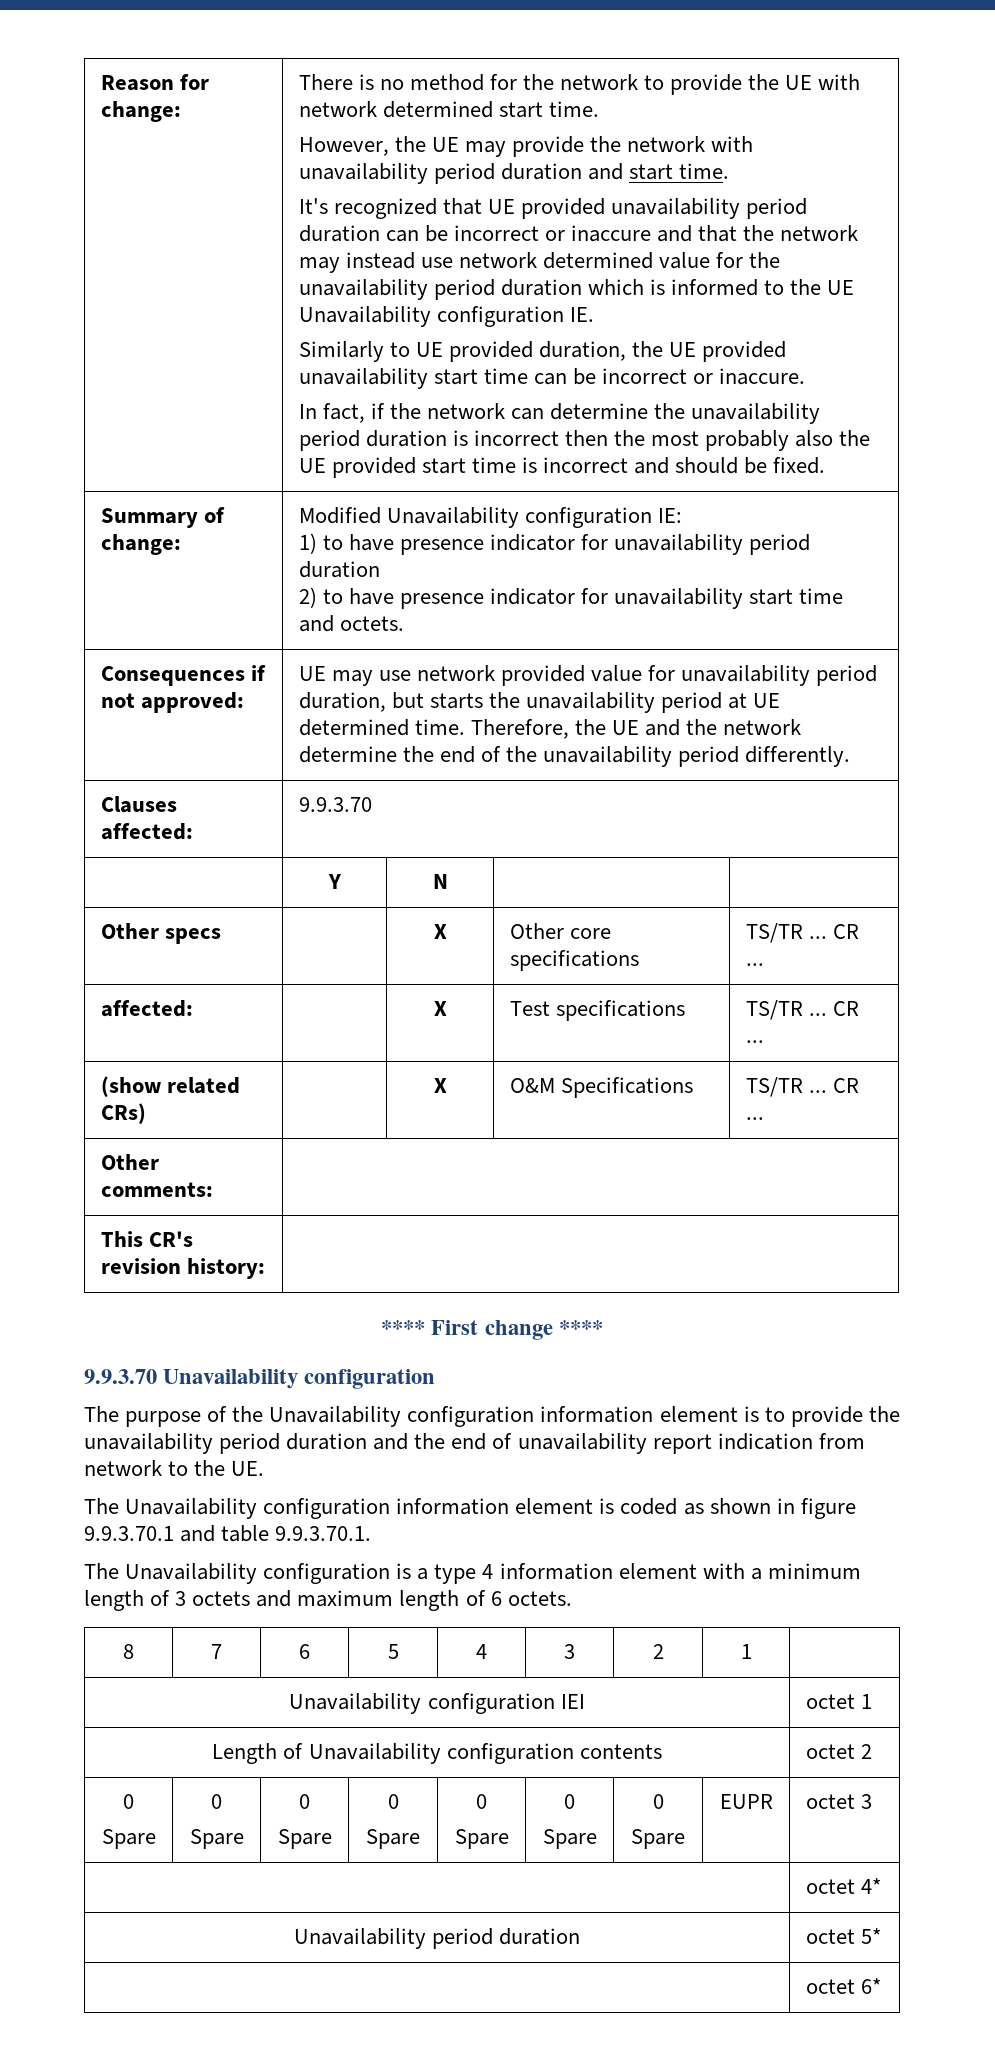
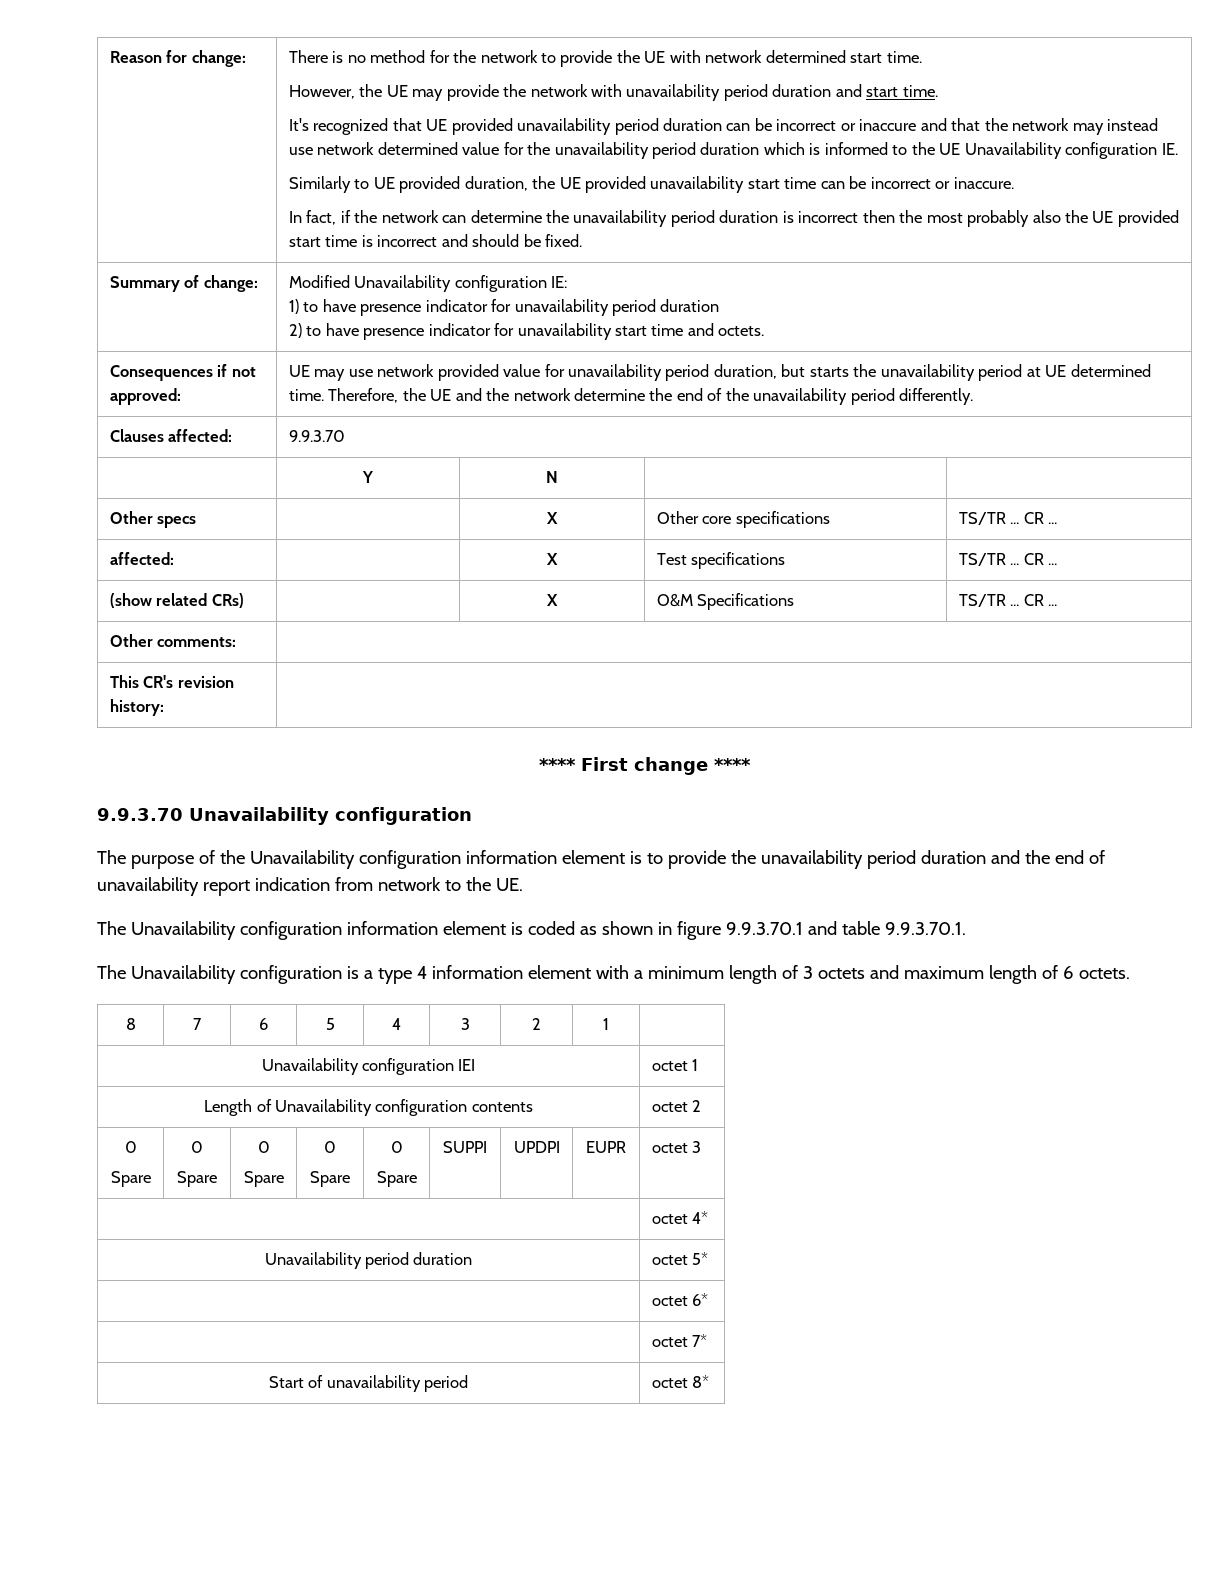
[564,1794,575,1809] [542,1829,597,1849] [652,1794,664,1809] [631,1829,685,1849] 0 // Spare | 0 // Spare -> [443,1141,487,1153] [513,1141,560,1153] SUPPI | UPDPI
(881, 1986) none -> [651,1334,708,1347] [268,1375,469,1392] [651,1375,710,1388] // | octet 7* // Start of unavailability period | octet 8*

